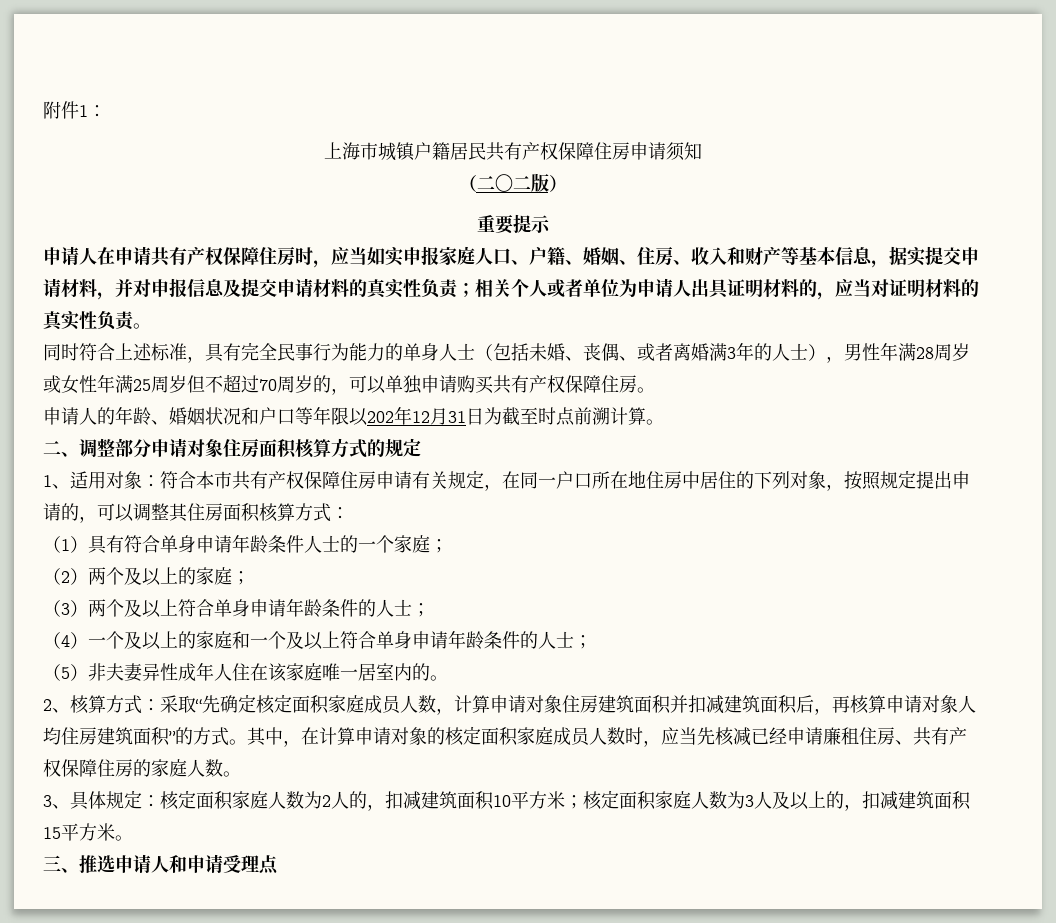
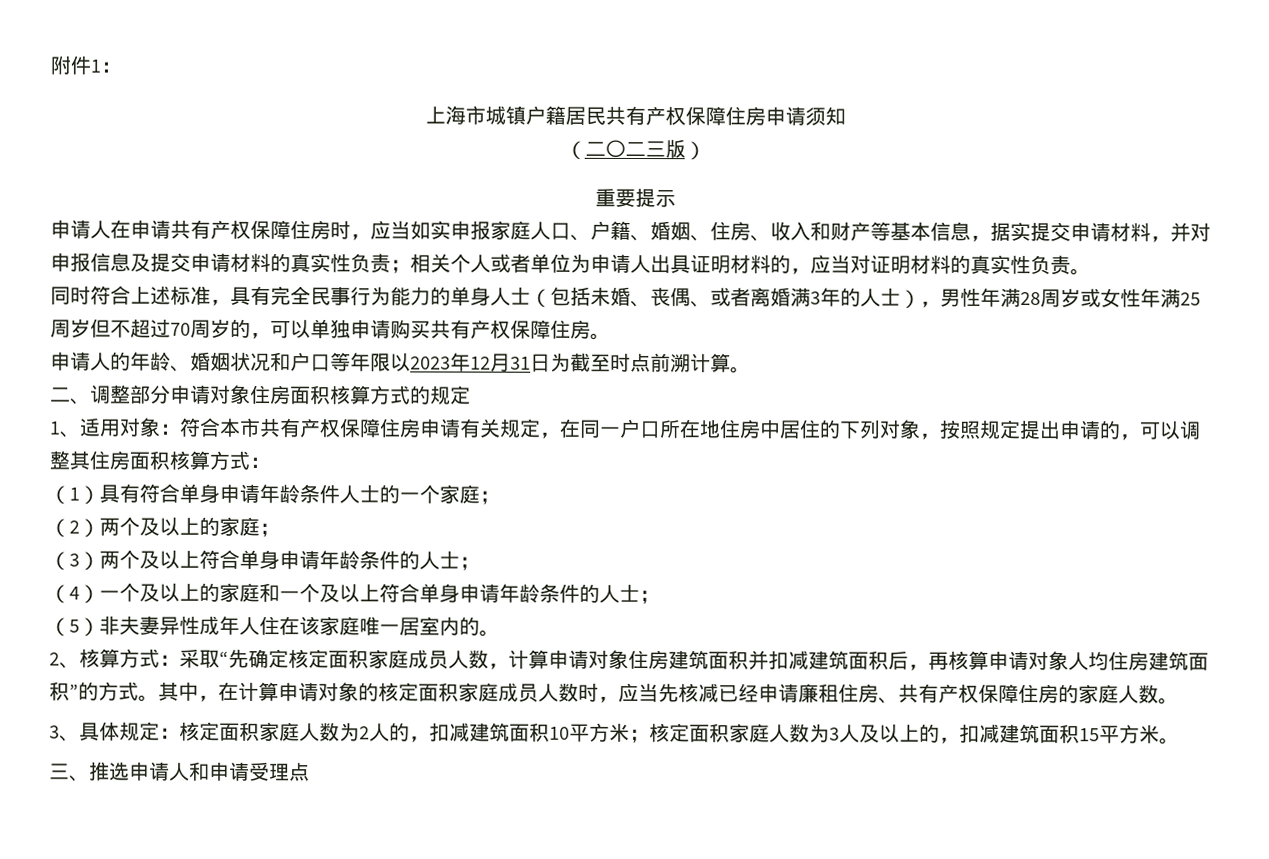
(531, 183) none -> [644,141,666,158] 三
[367,411,394,423] 202 -> [410,356,451,370] 2023

